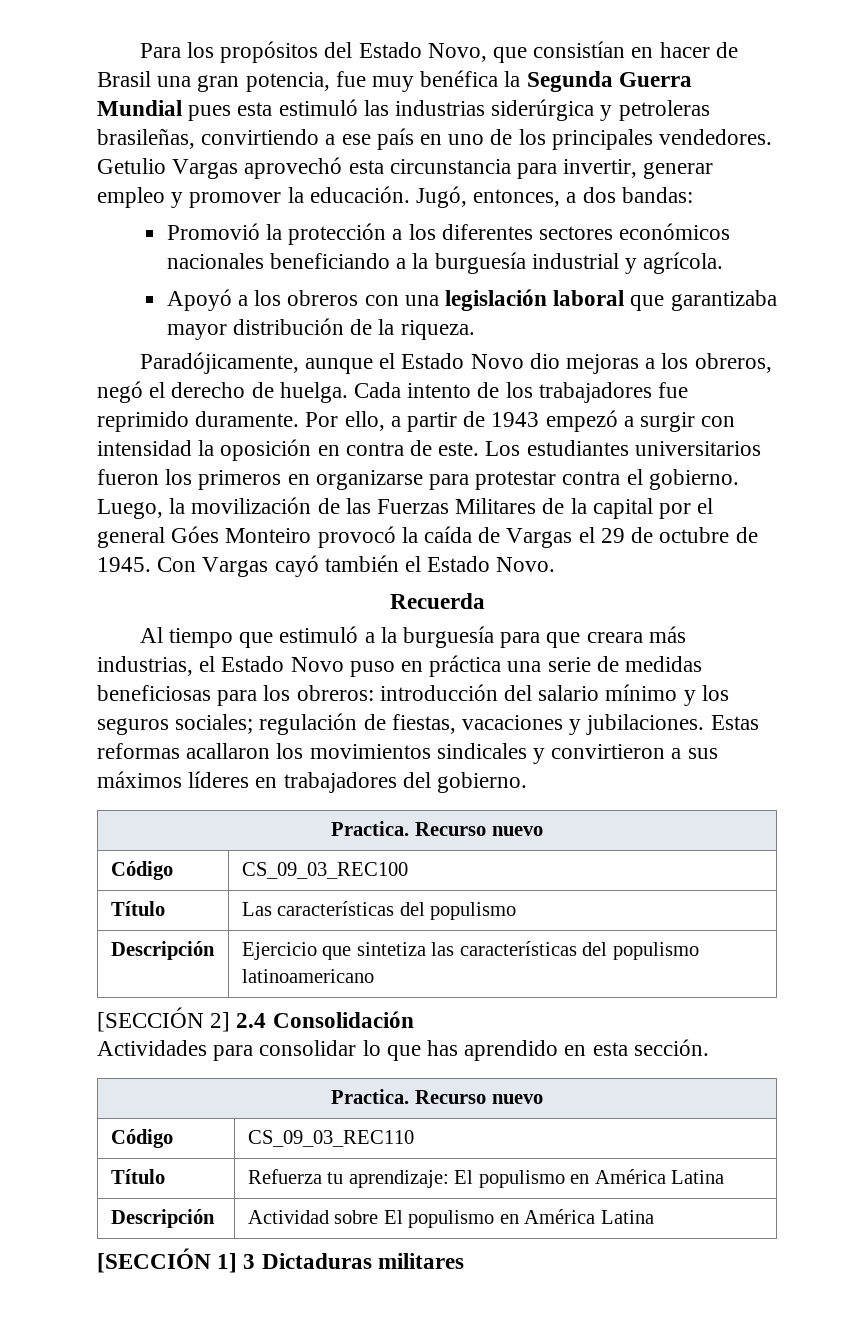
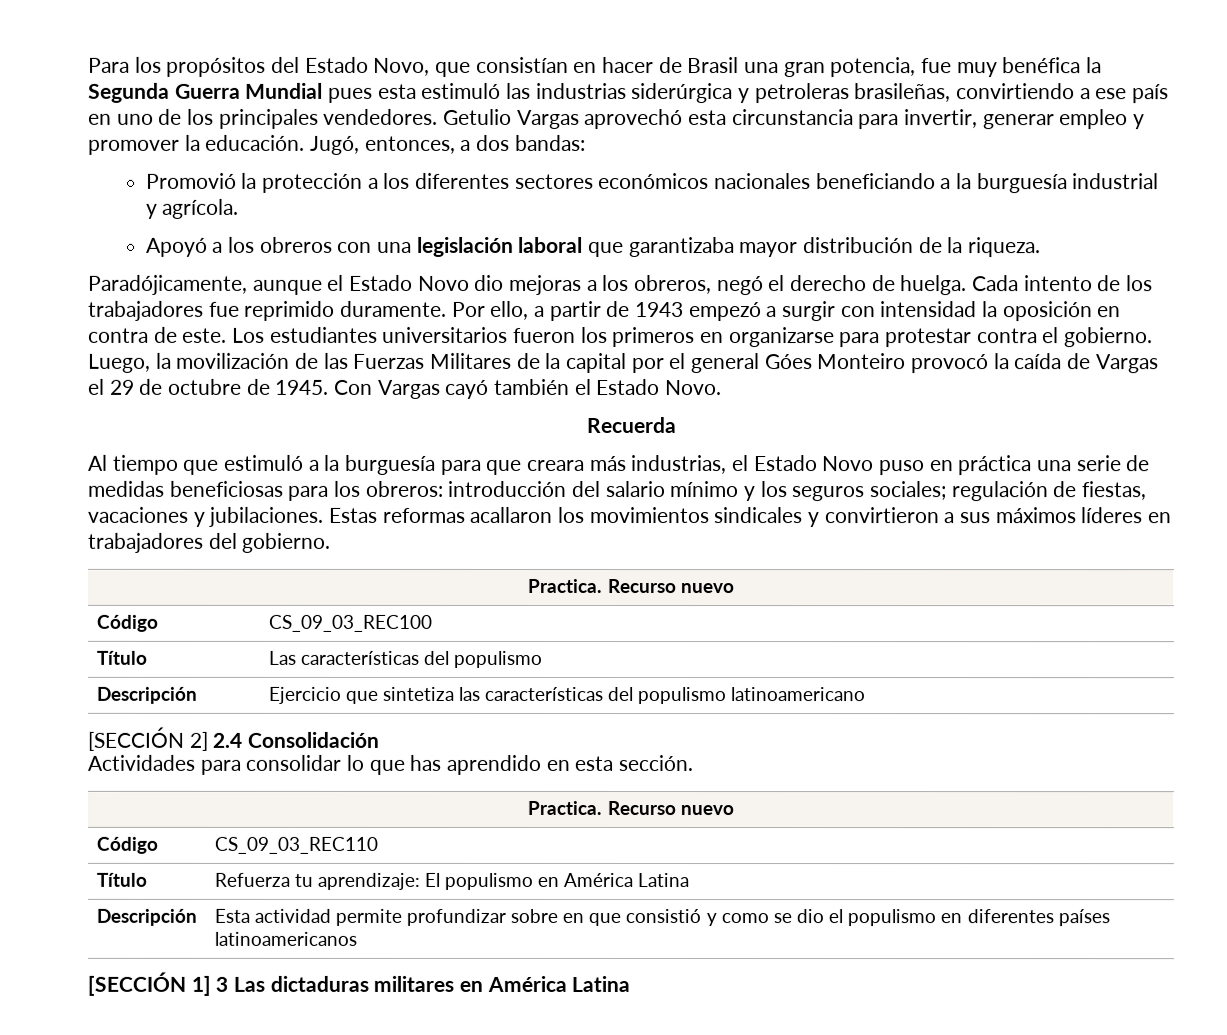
[247,1209,654,1228] [97,1248,464,1273] Actividad sobre El populismo en América Latina // [SECCIÓN 1] 3 Dictaduras militares -> [213,908,1110,927] [213,931,357,946] [87,971,631,996] Esta actividad permite profundizar sobre en que consistió y como se dio el populismo en diferentes países latinoamericanos // [SECCIÓN 1] 3 Las dictaduras militares en América Latina

